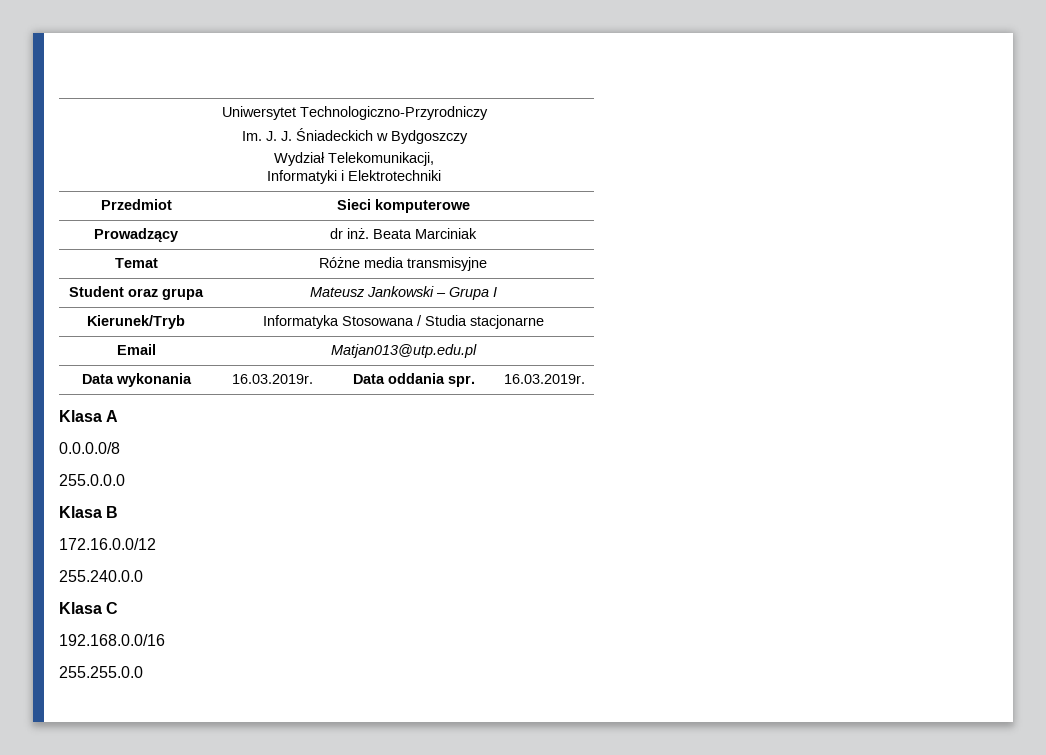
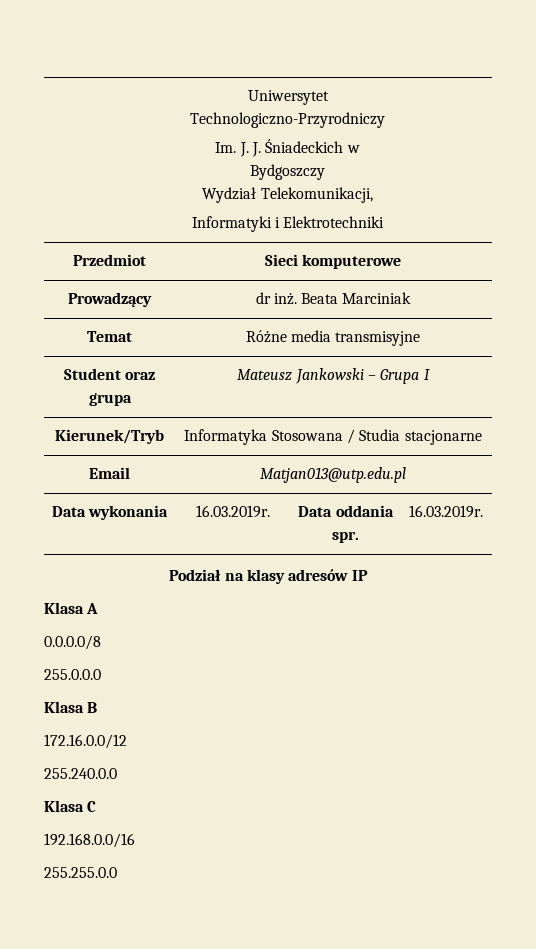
(585, 379) none -> [169,569,368,584] // Podział na klasy adresów IP

